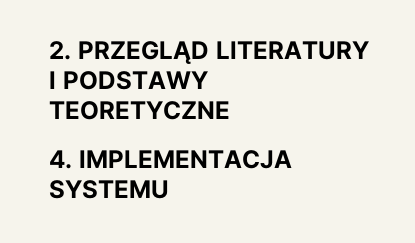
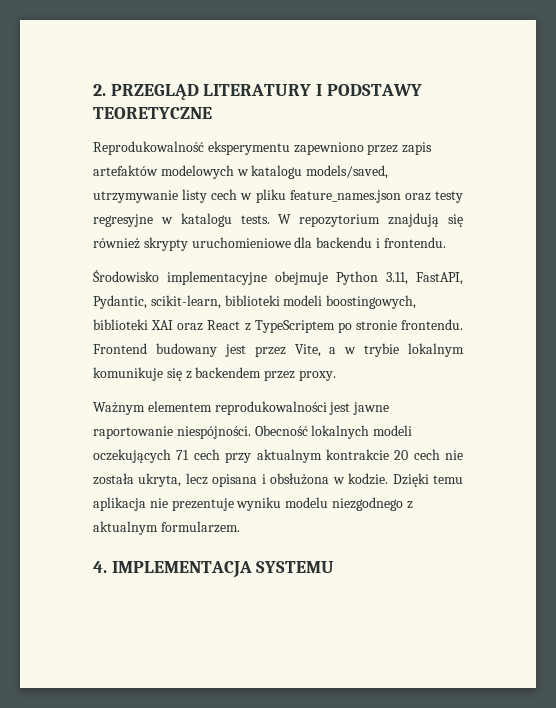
(230, 110) none -> [93,141,433,155] [93,165,389,179] [93,189,463,203] [93,213,463,227] [93,237,446,251] [93,270,463,285] [93,295,417,309] [93,319,463,333] [93,343,464,357] [93,367,336,381] [93,401,390,415] [93,425,413,439] [93,449,463,463] [93,473,464,487] [93,497,413,511] [93,521,240,535] // Reprodukowalność eksperymentu zapewniono przez zapis artefaktów modelowych w katalogu models/saved, utrzymywanie listy cech w pliku feature_names.json oraz testy regresyjne w katalogu tests. W repozytorium znajdują się również skrypty uruchomieniowe dla backendu i frontendu. // Środowisko implementacyjne obejmuje Python 3.11, FastAPI, Pydantic, scikit-learn, biblioteki modeli boostingowych, biblioteki XAI oraz React z TypeScriptem po stronie frontendu. Frontend budowany jest przez Vite, a w trybie lokalnym komunikuje się z backendem przez proxy. // Ważnym elementem reprodukowalności jest jawne raportowanie niespójności. Obecność lokalnych modeli oczekujących 71 cech przy aktualnym kontrakcie 20 cech nie została ukryta, lecz opisana i obsłużona w kodzie. Dzięki temu aplikacja nie prezentuje wyniku modelu niezgodnego z aktualnym formularzem.

